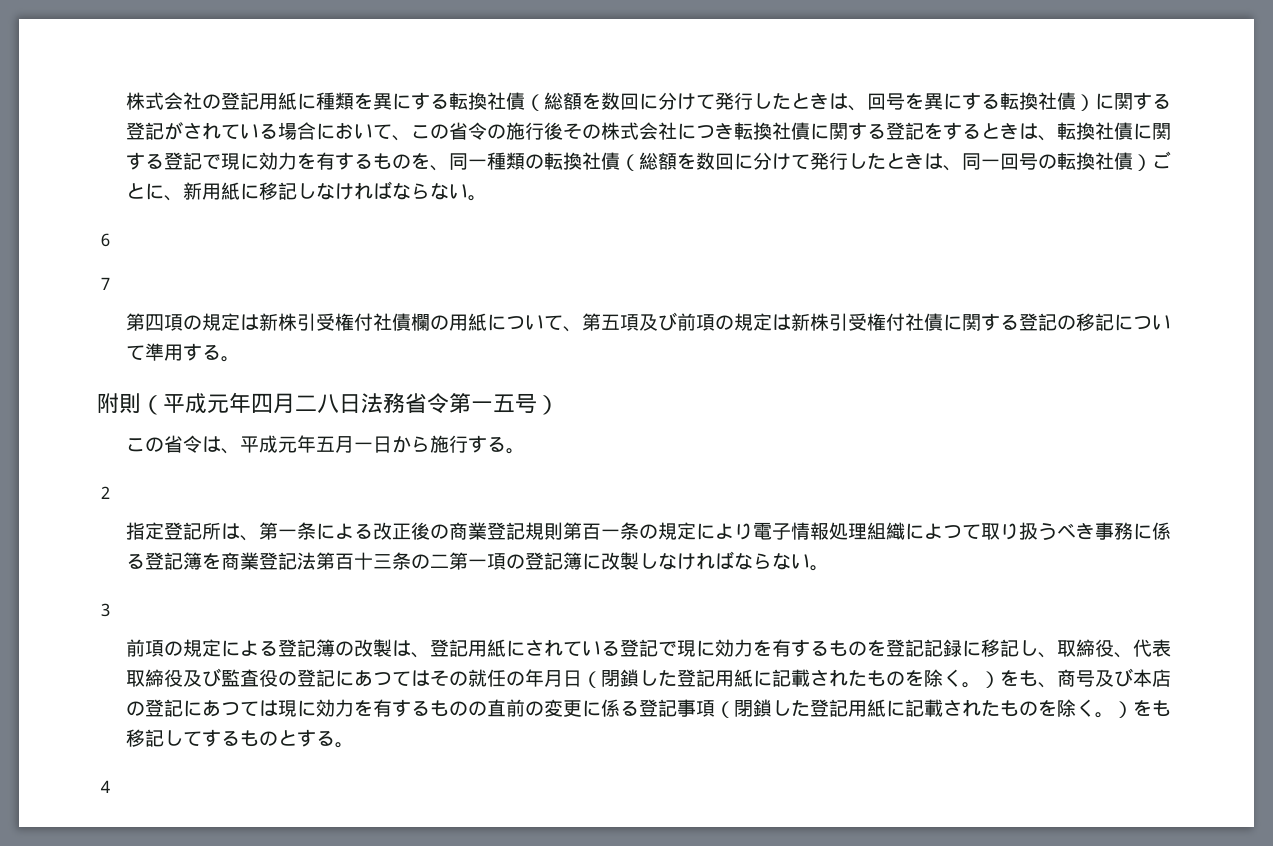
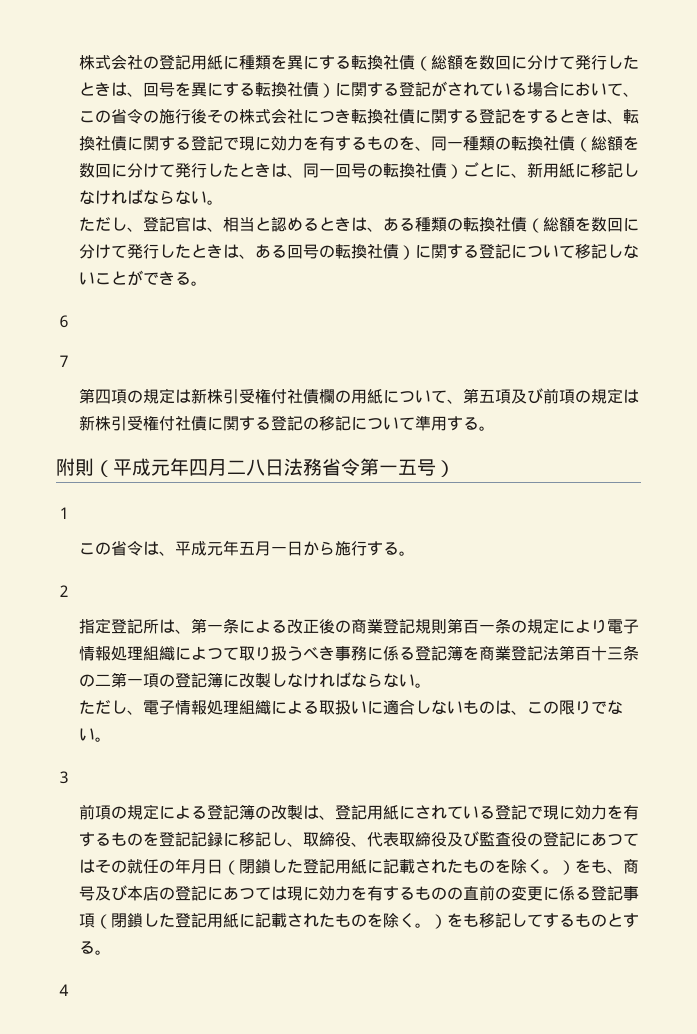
(488, 198) none -> [79,216,640,233] [79,244,640,260] [79,270,208,286] // ただし、登記官は、相当と認めるときは、ある種類の転換社債（総額を数回に分けて発行したときは、ある回号の転換社債）に関する登記について移記しないことができる。
(559, 405) none -> [56,507,72,519] // １
(830, 568) none -> [79,699,624,715] [79,728,112,742] // ただし、電子情報処理組織による取扱いに適合しないものは、この限りでない。

